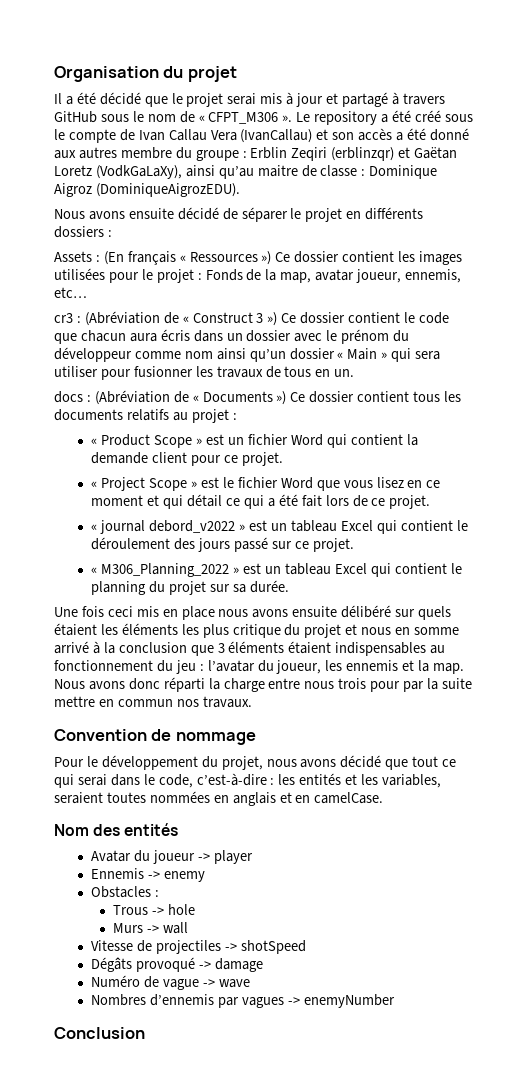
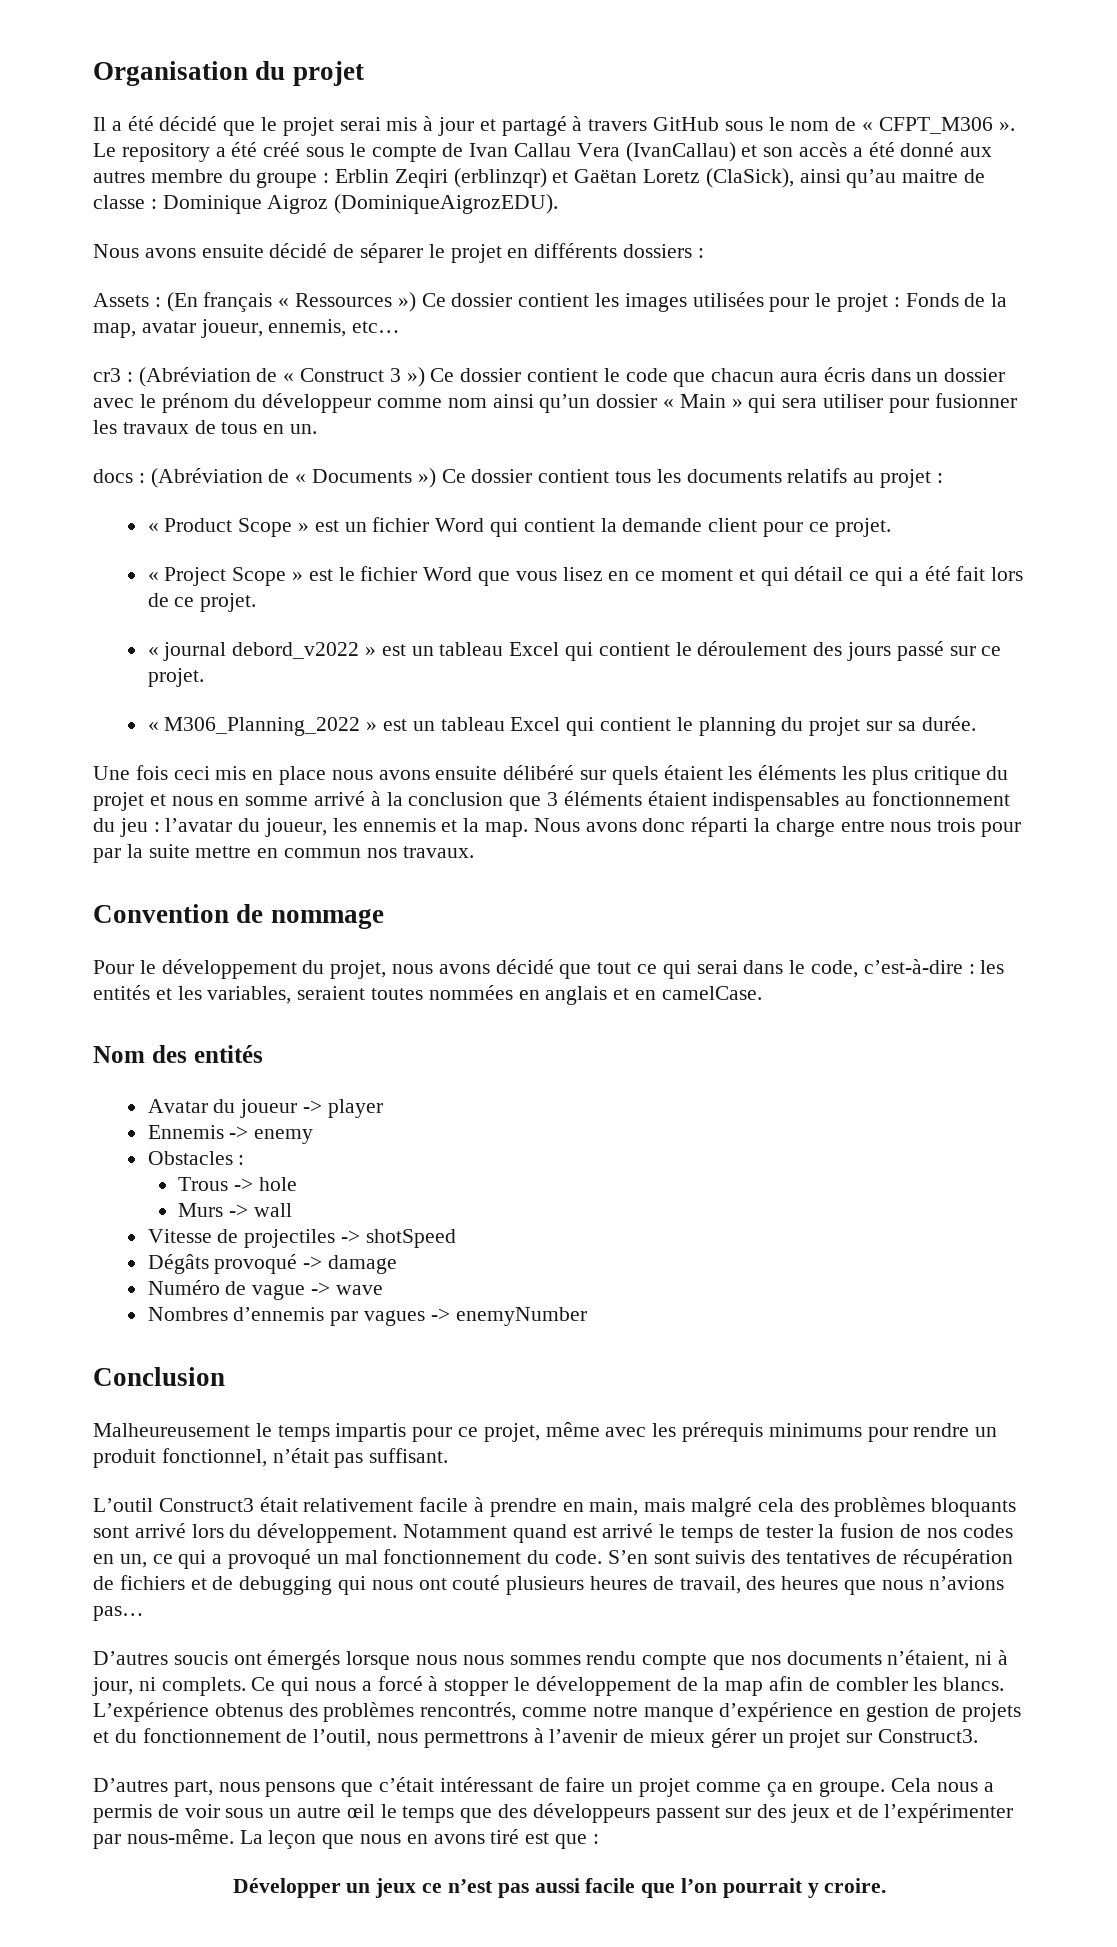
[95,165,182,179] (VodkGaLaXy), -> [705,168,794,188] (ClaSick),
(145, 1033) none -> [93,1422,998,1442] [93,1448,449,1468] [93,1497,1017,1517] [93,1523,1013,1543] [93,1549,1013,1569] [93,1575,1004,1595] [93,1606,144,1621] [93,1650,1009,1670] [92,1676,1005,1696] [93,1702,1021,1722] [93,1728,979,1748] [93,1777,994,1797] [93,1803,1014,1823] [93,1829,599,1849] [232,1878,887,1898] // Malheureusement le temps impartis pour ce projet, même avec les prérequis minimums pour rendre un produit fonctionnel, n’était pas suffisant. // L’outil Construct3 était relativement facile à prendre en main, mais malgré cela des problèmes bloquants sont arrivé lors du développement. Notamment quand est arrivé le temps de tester la fusion de nos codes en un, ce qui a provoqué un mal fonctionnement du code. S’en sont suivis des tentatives de récupération de fichiers et de debugging qui nous ont couté plusieurs heures de travail, des heures que nous n’avions pas… // D’autres soucis ont émergés lorsque nous nous sommes rendu compte que nos documents n’étaient, ni à jour, ni complets. Ce qui nous a forcé à stopper le développement de la map afin de combler les blancs. L’expérience obtenus des problèmes rencontrés, comme notre manque d’expérience en gestion de projets et du fonctionnement de l’outil, nous permettrons à l’avenir de mieux gérer un projet sur Construct3. // D’autres part, nous pensons que c’était intéressant de faire un projet comme ça en groupe. Cela nous a permis de voir sous un autre œil le temps que des développeurs passent sur des jeux et de l’expérimenter par nous-même. La leçon que nous en avons tiré est que : // Développer un jeux ce n’est pas aussi facile que l’on pourrait y croire.

